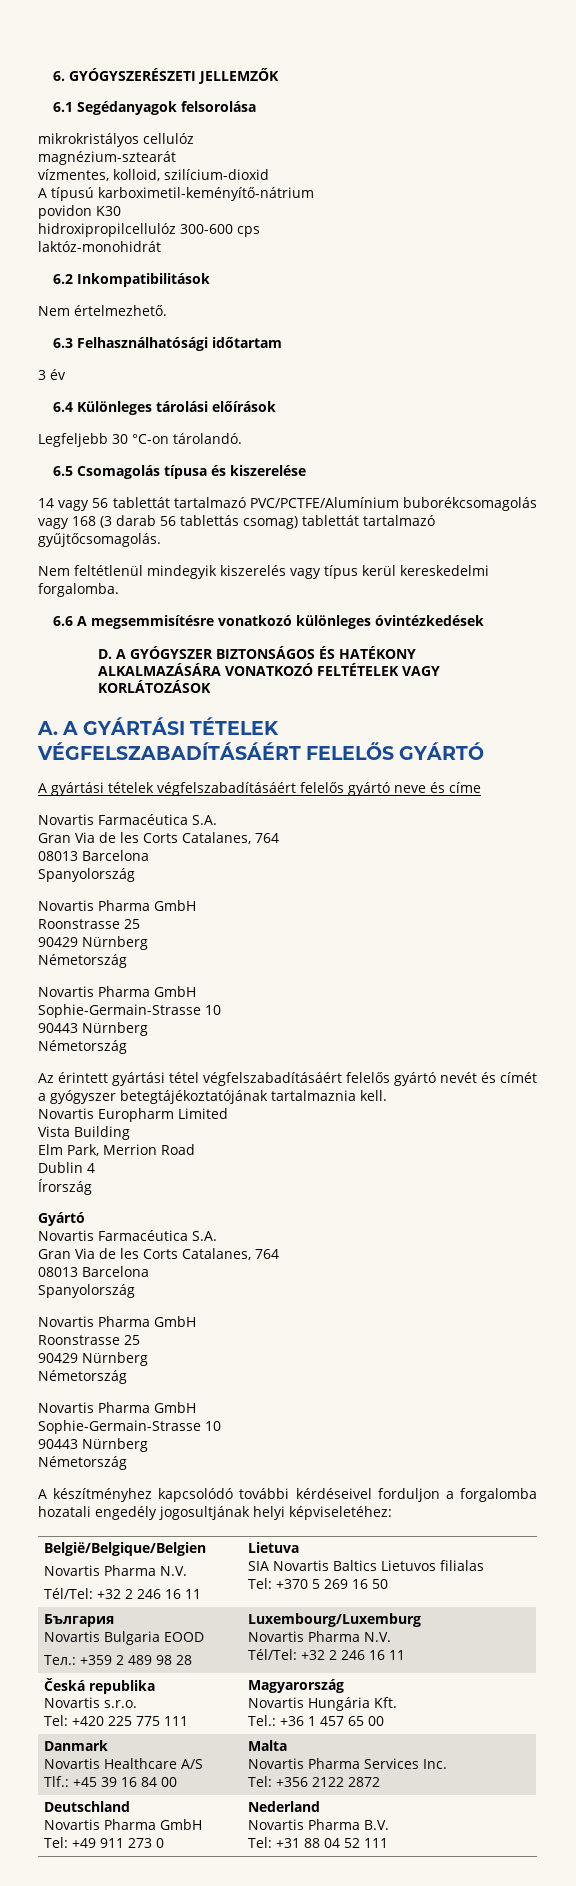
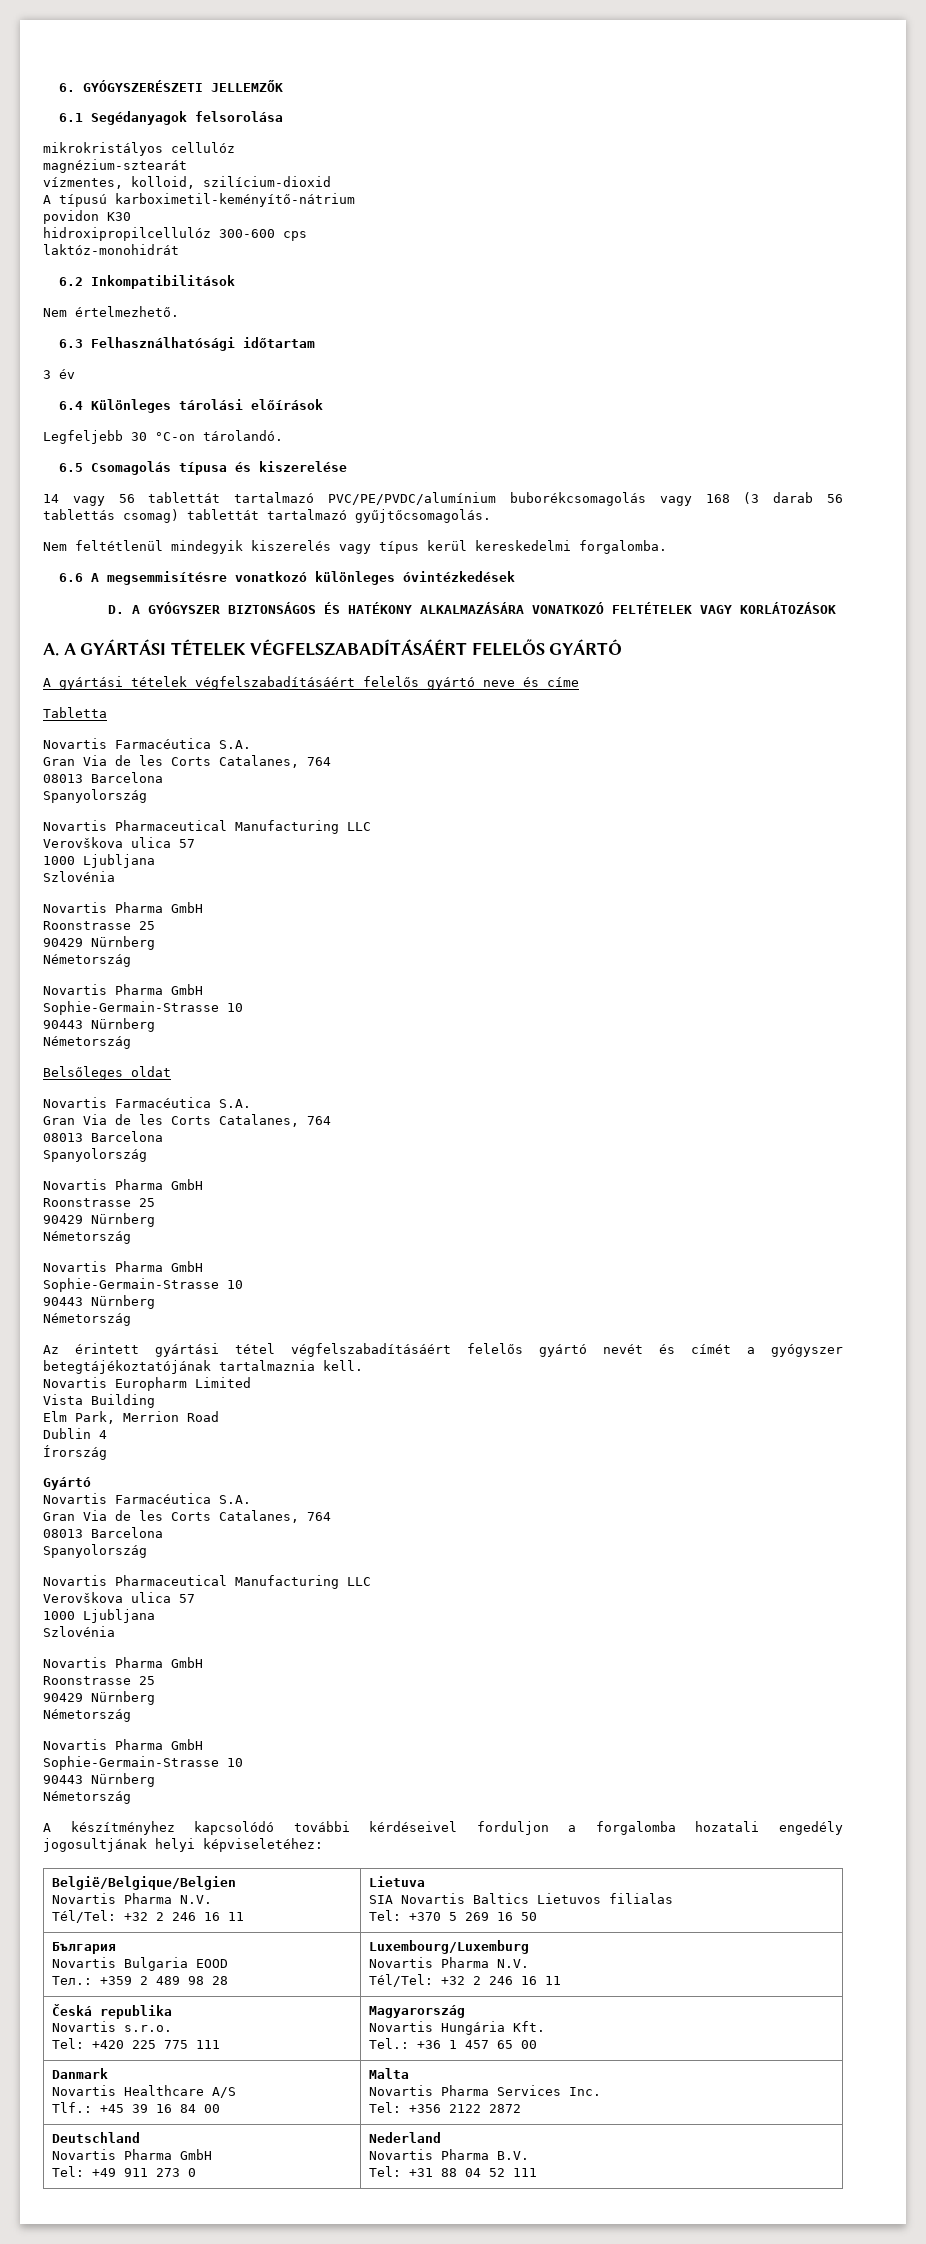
[249,497,399,508] PVC/PCTFE/Alumínium -> [328,492,497,505] PVC/PE/PVDC/alumínium
(481, 787) none -> [43,707,107,718] [43,738,251,749] [43,755,331,768] [43,772,163,783] [43,789,147,803] [43,820,371,834] [43,837,195,848] [43,854,155,868] [43,871,115,882] [43,902,203,913] [43,921,155,930] [43,936,155,950] [43,954,131,967] [43,984,203,995] [43,1001,243,1015] [43,1018,155,1032] [43,1036,131,1049] [43,1066,171,1080] // Tabletta // Novartis Farmacéutica S.A. // Gran Via de les Corts Catalanes, 764 // 08013 Barcelona // Spanyolország // Novartis Pharmaceutical Manufacturing LLC // Verovškova ulica 57 // 1000 Ljubljana // Szlovénia // Novartis Pharma GmbH // Roonstrasse 25 // 90429 Nürnberg // Németország // Novartis Pharma GmbH // Sophie-Germain-Strasse 10 // 90443 Nürnberg // Németország // Belsőleges oldat
(135, 1291) none -> [43,1575,371,1589] [43,1592,195,1603] [43,1609,155,1623] [43,1626,115,1637] // Novartis Pharmaceutical Manufacturing LLC // Verovškova ulica 57 // 1000 Ljubljana // Szlovénia

